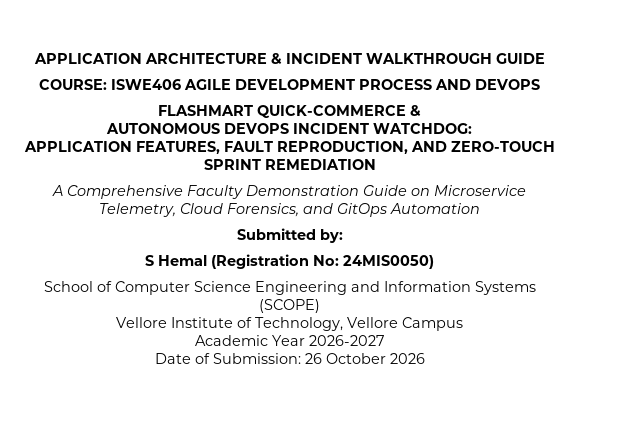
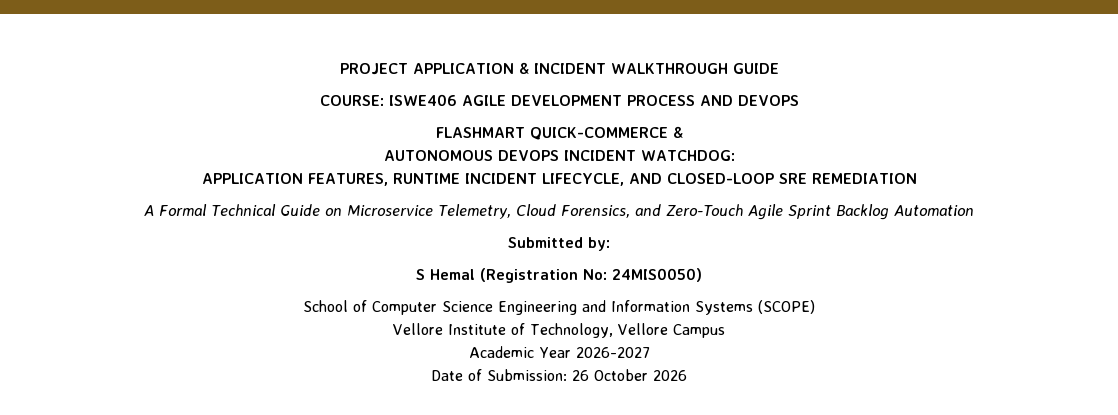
[33,53,267,64] APPLICATION ARCHITECTURE -> [339,63,514,75] PROJECT APPLICATION
[223,141,555,154] [203,159,261,170] FAULT REPRODUCTION, AND ZERO-TOUCH SPRINT -> [392,173,807,186] RUNTIME INCIDENT LIFECYCLE, AND CLOSED-LOOP SRE
[67,185,359,199] Comprehensive Faculty Demonstration -> [158,204,276,216] Formal Technical
[337,203,387,217] GitOps -> [665,204,890,220] Zero-Touch Agile Sprint Backlog

